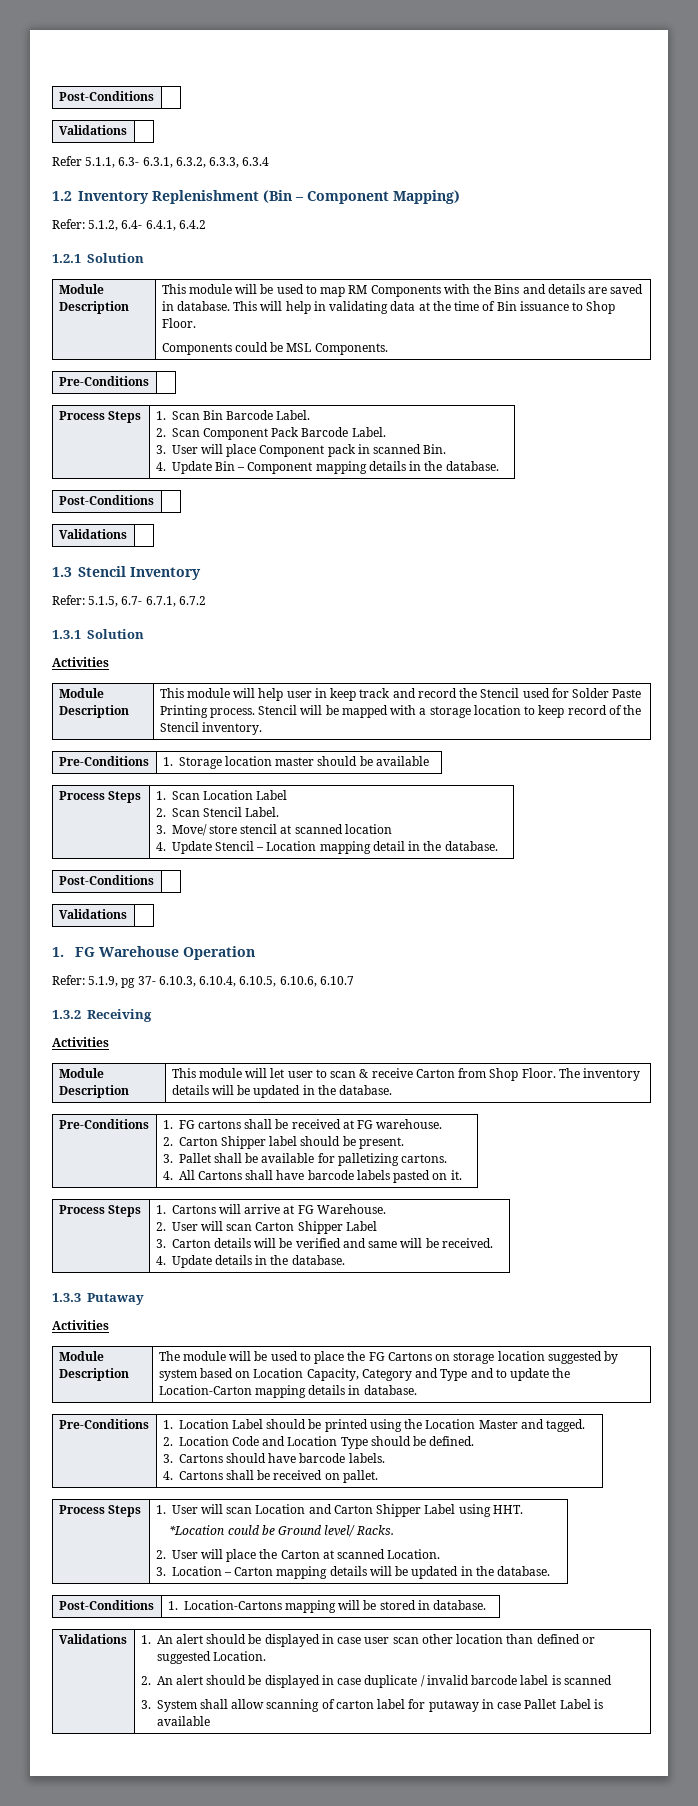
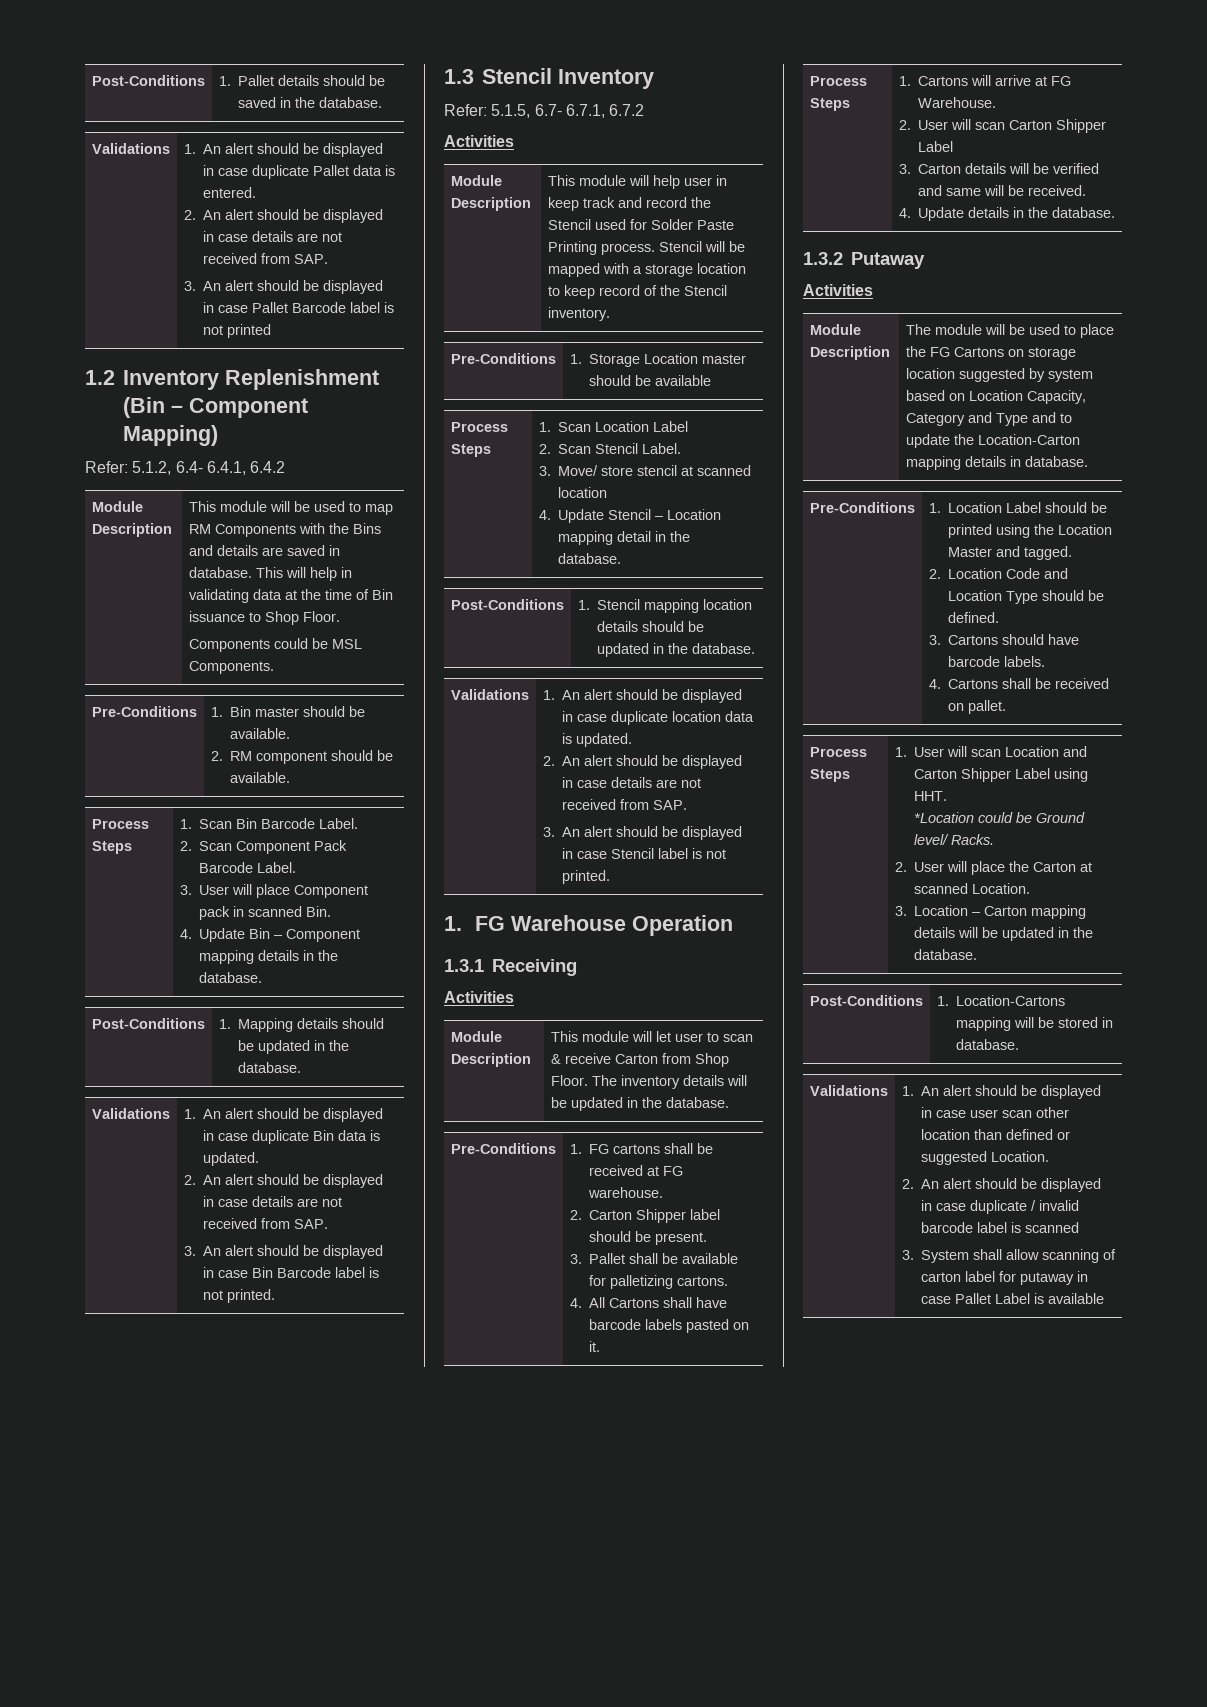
[58,91,154,101] [58,125,127,135] [52,156,270,168] Post-Conditions | // Validations | // Refer 5.1.1, 6.3- 6.3.1, 6.3.2, 6.3.3, 6.3.4 -> [91,75,205,86] [218,75,386,86] [238,97,383,108] [91,143,170,154] [183,143,384,157] [203,165,396,179] [203,187,257,198] [183,209,384,223] [203,231,343,242] [203,253,329,264] [183,280,384,294] [203,302,395,313] [203,324,272,338] Post-Conditions | 1. Pallet details should be saved in the database. // Validations | 1. An alert should be displayed in case duplicate Pallet data is entered. // 2. An alert should be displayed in case details are not received from SAP. // 3. An alert should be displayed in case Pallet Barcode label is not printed
[52,253,144,263] // 1.2.1 Solution -> (286, 467) none
(149, 381) none -> [210,706,366,717] [230,728,291,739] [210,750,394,764] [230,772,291,783] 1. Bin master should be available. // 2. RM component should be available.
[58,529,127,539] // Validations | -> [218,1018,385,1032] [238,1040,350,1054] [238,1062,302,1073] [91,1108,170,1119] [183,1108,384,1122] [203,1130,381,1144] [203,1152,260,1166] [183,1174,384,1188] [203,1196,343,1207] [203,1218,329,1229] [183,1245,384,1259] [203,1267,380,1278] [203,1289,276,1303] 1. Mapping details should be updated in the database. // Validations | 1. An alert should be displayed in case duplicate Bin data is updated. // 2. An alert should be displayed in case details are not received from SAP. // 3. An alert should be displayed in case Bin Barcode label is not printed.
[52,629,144,639] // 1.3.1 Solution -> (645, 110) none
[224,756,272,766] location -> [644,353,699,364] Location
[58,909,127,919] [52,946,255,960] [52,975,354,988] [52,1010,81,1019] // Validations | // 1. FG Warehouse Operation // Refer: 5.1.9, pg 37- 6.10.3, 6.10.4, 6.10.5, 6.10.6, 6.10.7 // 1.3.2 -> [577,599,753,613] [597,621,705,632] [597,643,756,657] [450,689,529,700] [542,689,743,703] [562,711,755,725] [562,733,633,747] [542,755,743,769] [562,777,702,788] [562,799,688,810] [542,826,743,840] [562,848,727,859] [562,870,611,884] [444,915,734,936] [444,959,484,972] 1. Stencil mapping location details should be updated in the database. // Validations | 1. An alert should be displayed in case duplicate location data is updated. // 2. An alert should be displayed in case details are not received from SAP. // 3. An alert should be displayed in case Stencil label is not printed. // 1. FG Warehouse Operation // 1.3.1
[52,1293,81,1302] 1.3.3 -> [803,252,843,265] 1.3.2

